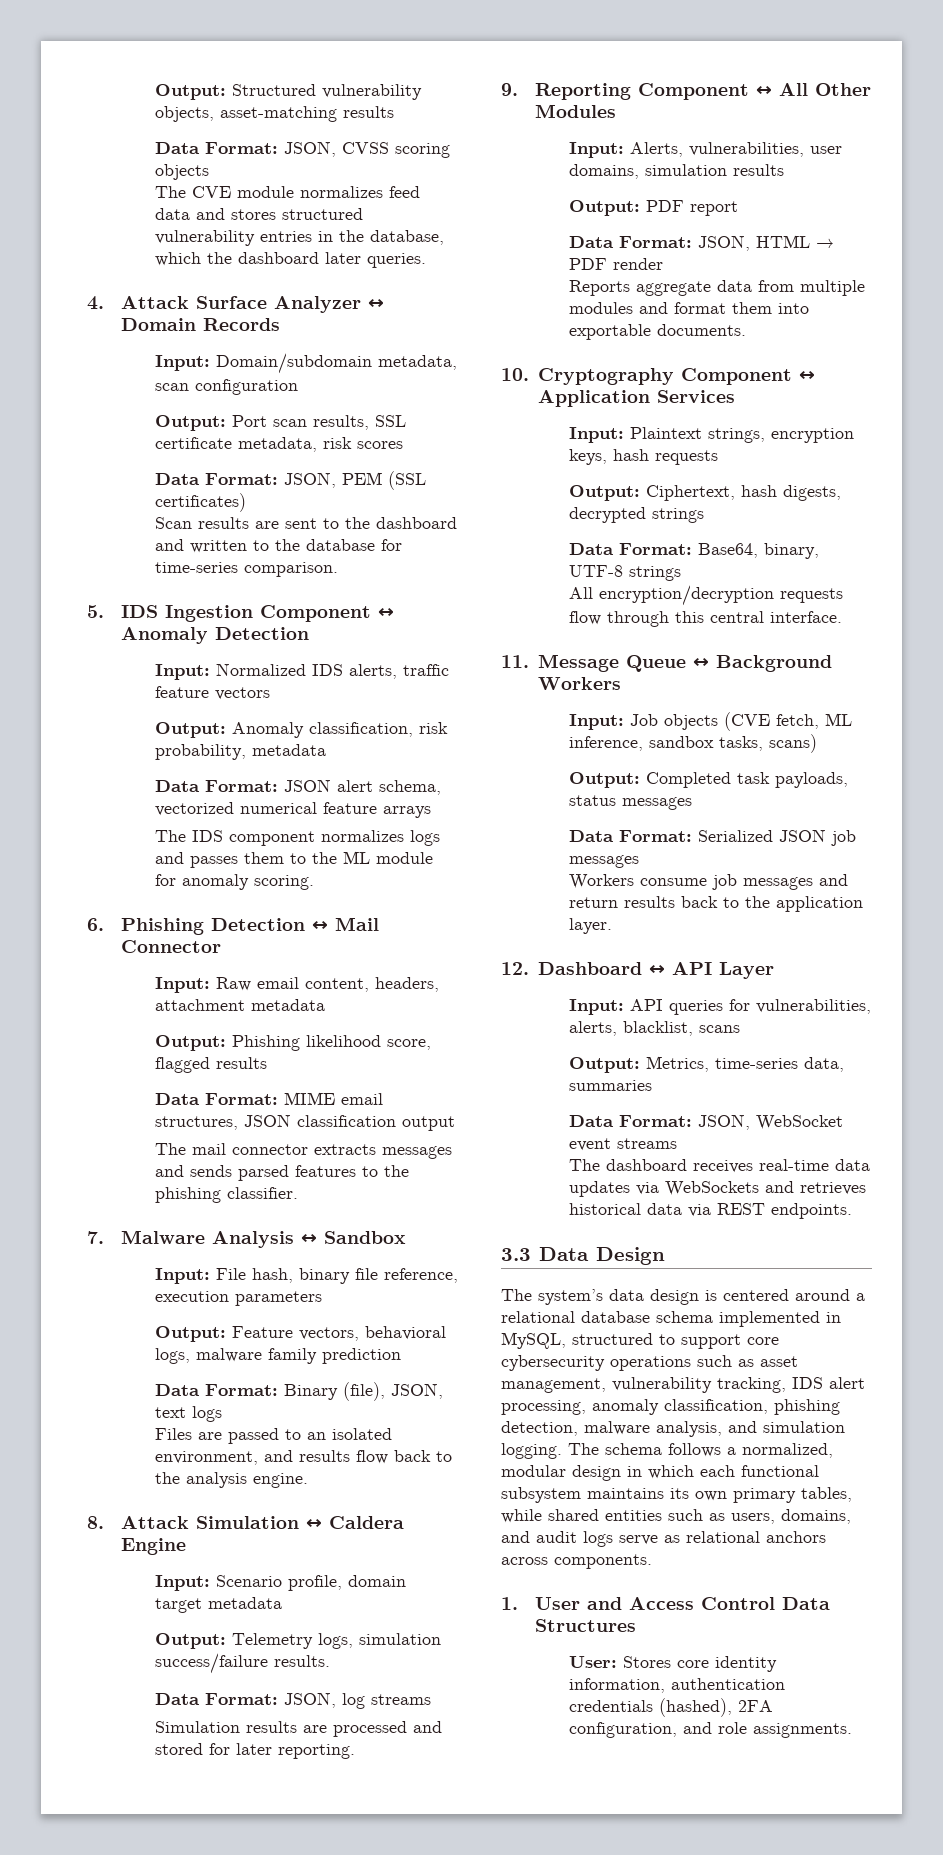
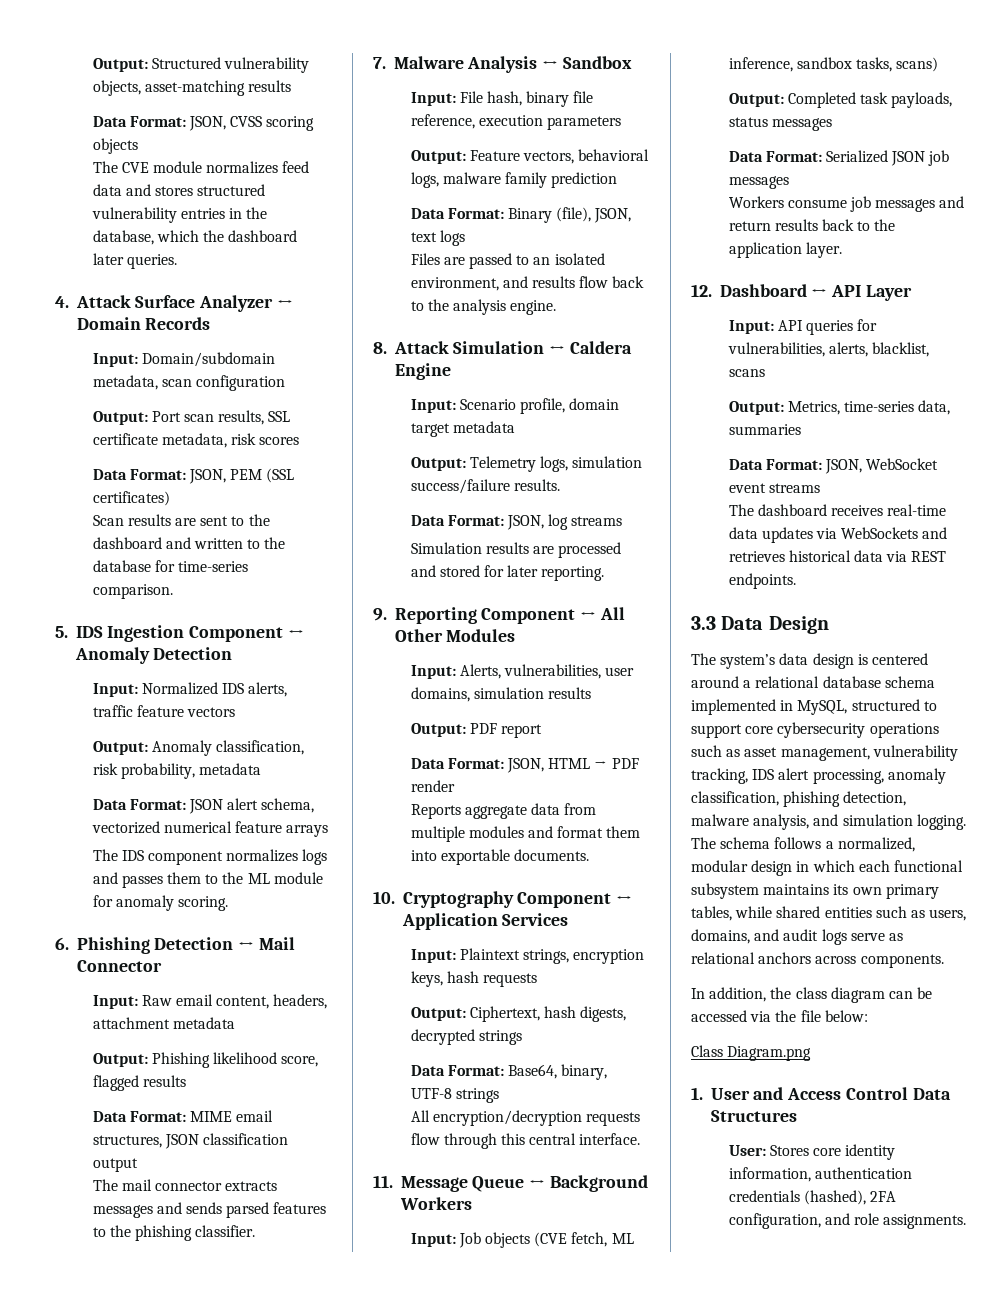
(652, 1561) none -> [691,987,933,1003] [691,1010,868,1022] [691,1045,812,1061] // In addition, the class diagram can be accessed via the file below: // Class Diagram.png

